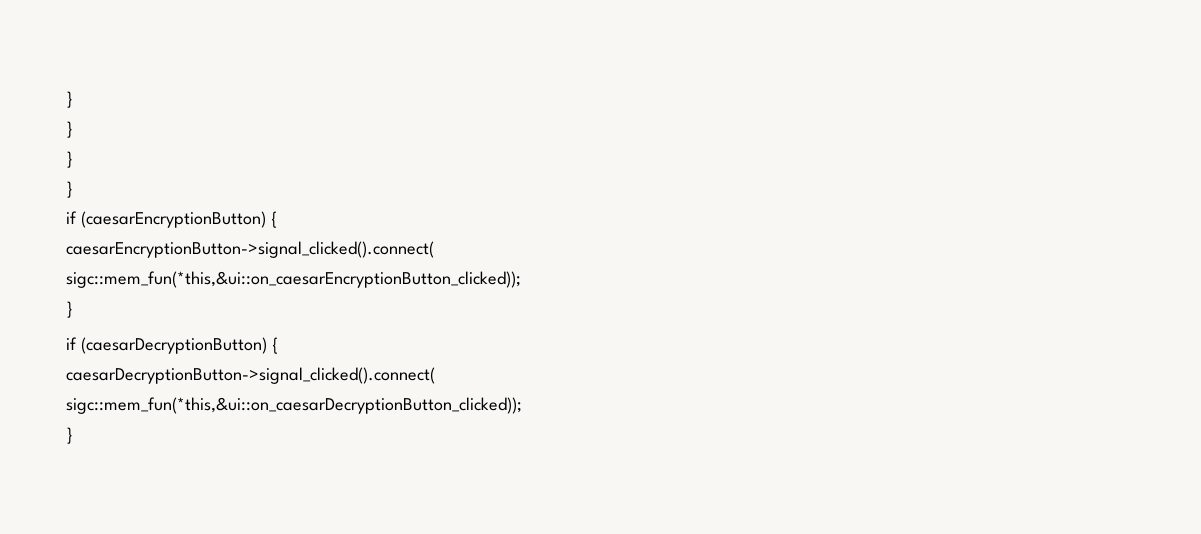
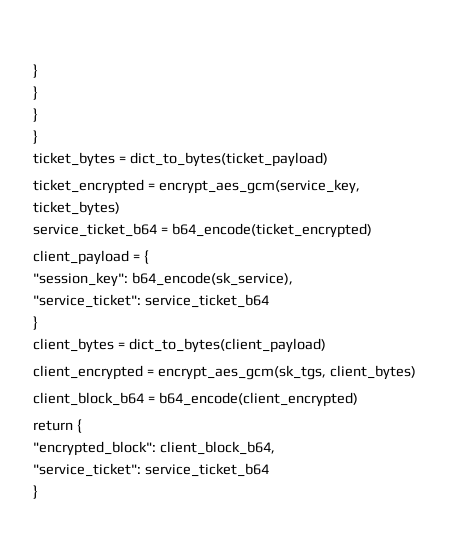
[66,211,277,228] [66,241,434,258] [66,271,521,288] [66,301,73,318] [66,337,278,354] [66,367,435,384] [66,397,522,414] if (caesarEncryptionButton) { // caesarEncryptionButton->signal_clicked().connect( // sigc::mem_fun(*this,&ui::on_caesarEncryptionButton_clicked)); // } // if (caesarDecryptionButton) { // caesarDecryptionButton->signal_clicked().connect( // sigc::mem_fun(*this,&ui::on_caesarDecryptionButton_clicked)); -> [33,152,328,167] [33,179,360,194] [33,201,120,216] [33,223,372,238] [33,250,149,265] [33,272,293,287] [33,294,269,308] [33,316,38,330] [33,338,326,353] [33,365,416,380] [33,392,358,407] [33,419,82,433] [33,441,275,456] [33,463,269,477] ticket_bytes = dict_to_bytes(ticket_payload) // ticket_encrypted = encrypt_aes_gcm(service_key, ticket_bytes) // service_ticket_b64 = b64_encode(ticket_encrypted) // client_payload = { // "session_key": b64_encode(sk_service), // "service_ticket": service_ticket_b64 // } // client_bytes = dict_to_bytes(client_payload) // client_encrypted = encrypt_aes_gcm(sk_tgs, client_bytes) // client_block_b64 = b64_encode(client_encrypted) // return { // "encrypted_block": client_block_b64, // "service_ticket": service_ticket_b64

